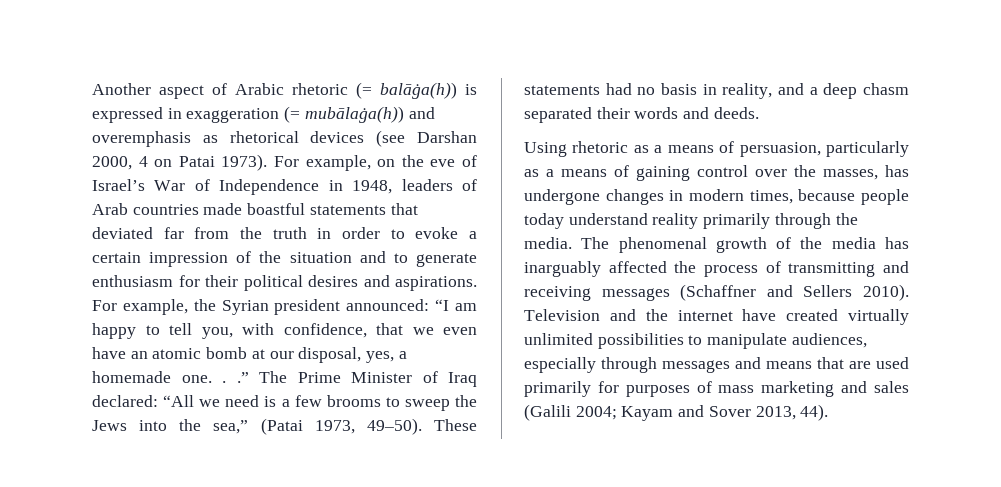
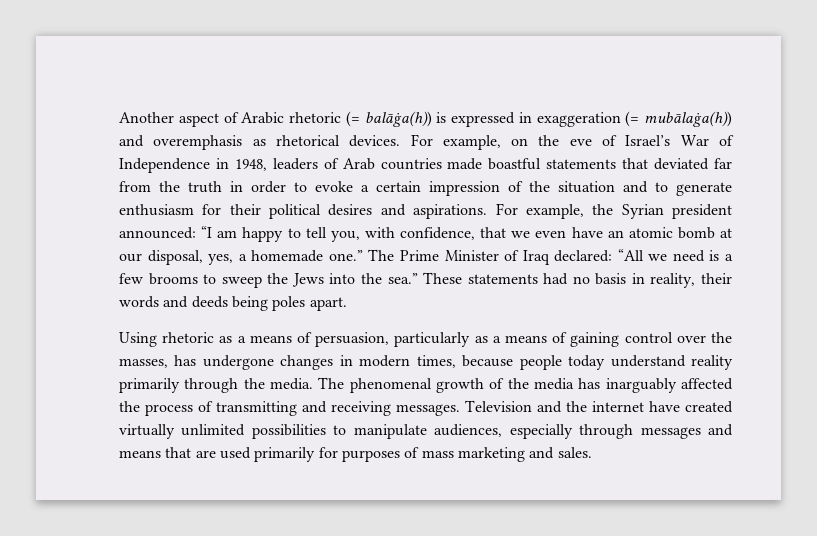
[310,130,477,147] [92,154,268,171] devices (see Darshan 2000, 4 on Patai 1973). -> [349,135,401,147] devices.
[181,372,249,383] one. . .” -> [328,250,363,261] one.”
[213,418,422,435] sea,” (Patai 1973, 49–50). -> [387,273,418,284] sea.”
[778,83,909,99] [524,107,759,123] and a deep chasm separated their words and deeds. -> [701,273,732,284] [119,296,347,311] their words and deeds being poles apart.
[601,284,909,301] messages (Schaffner and Sellers 2010). -> [396,404,460,416] messages.
[874,381,909,393] [524,404,829,421] sales (Galili 2004; Kayam and Sover 2013, 44). -> [557,447,592,458] sales.

